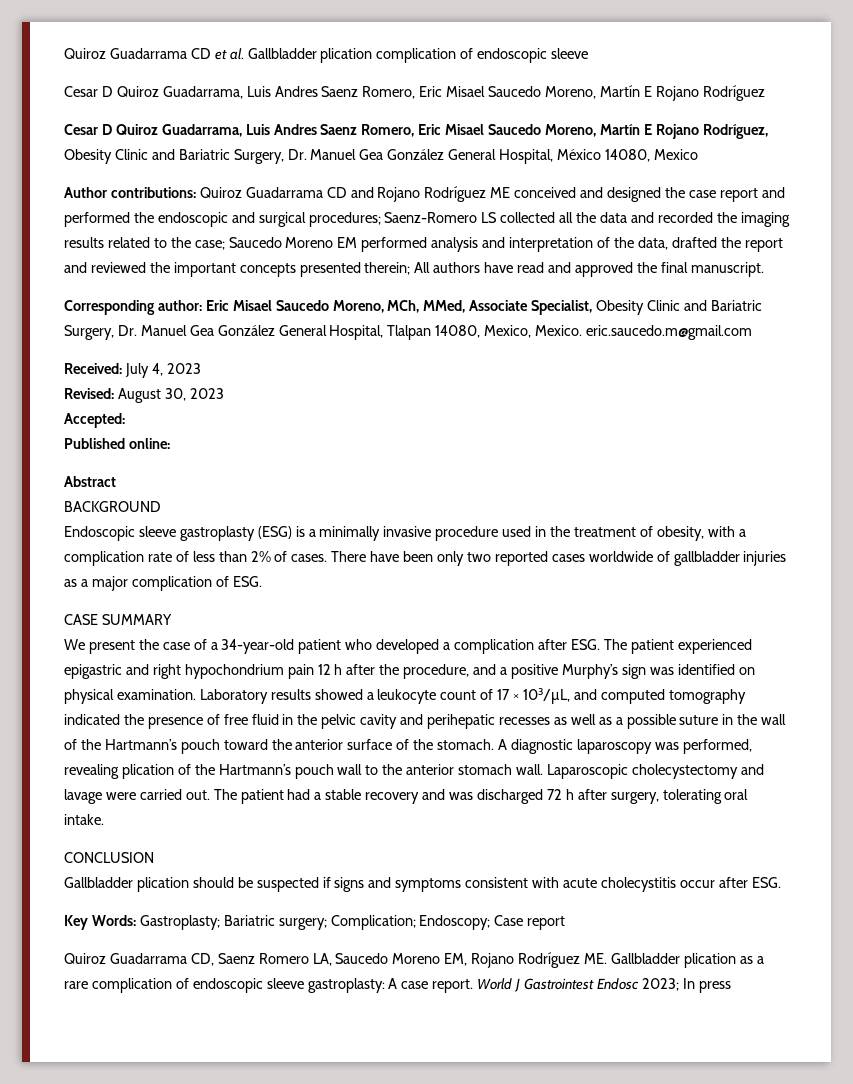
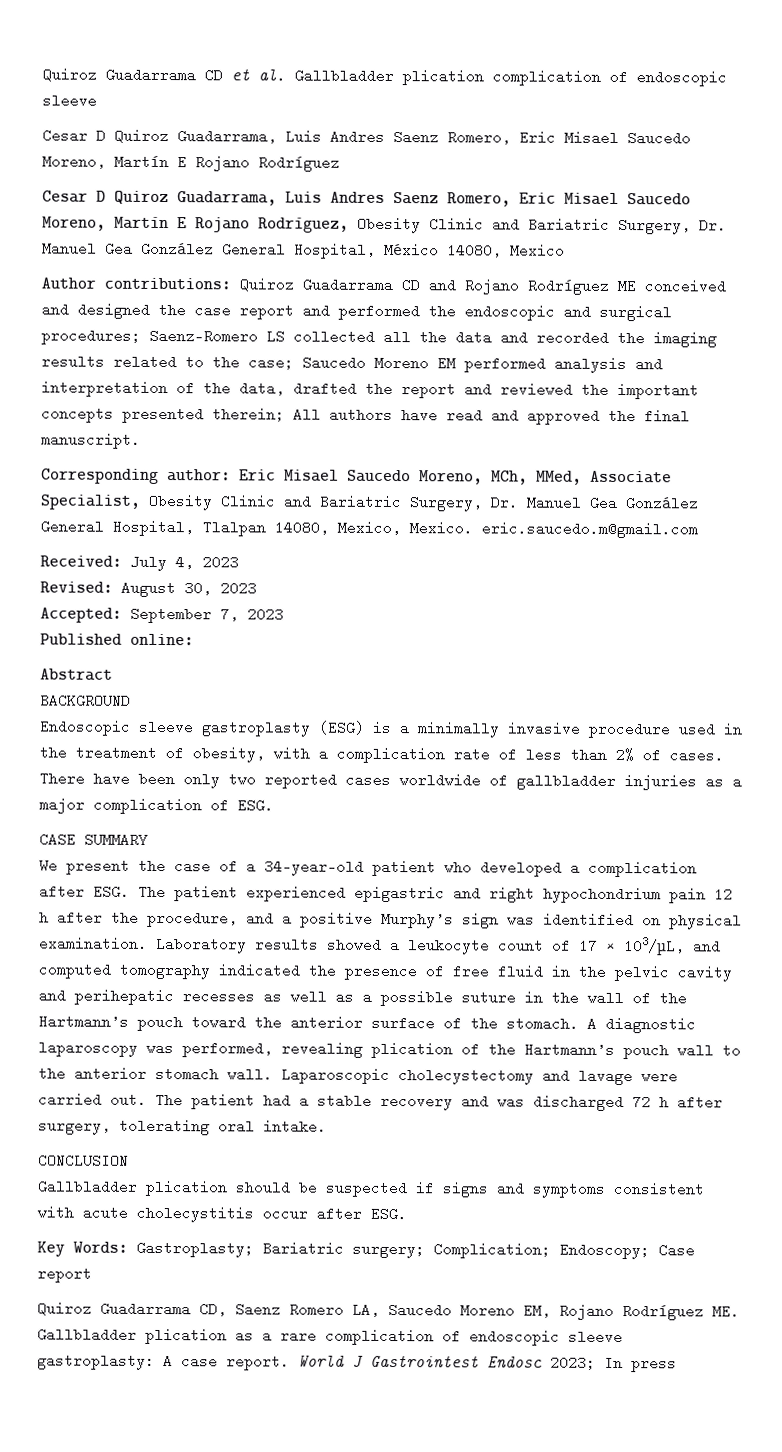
(125, 420) none -> [130,606,284,624] September 7, 2023

